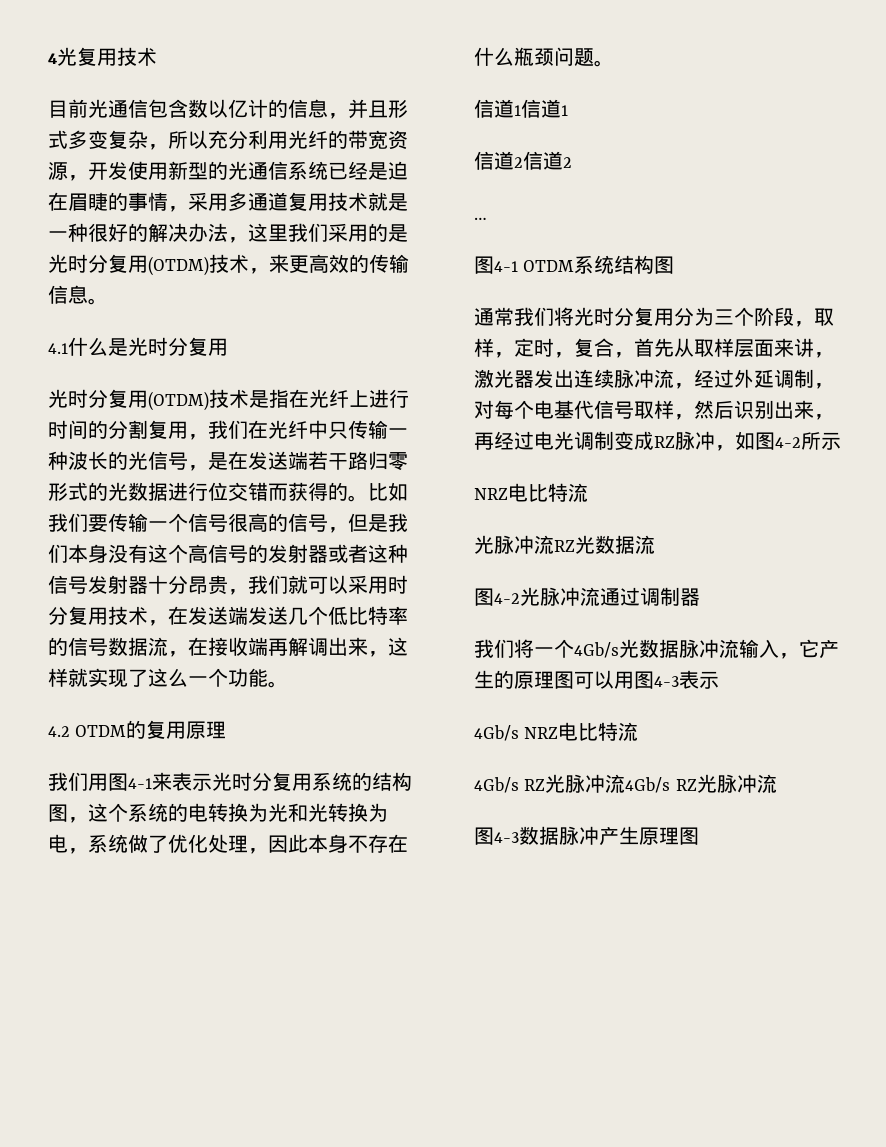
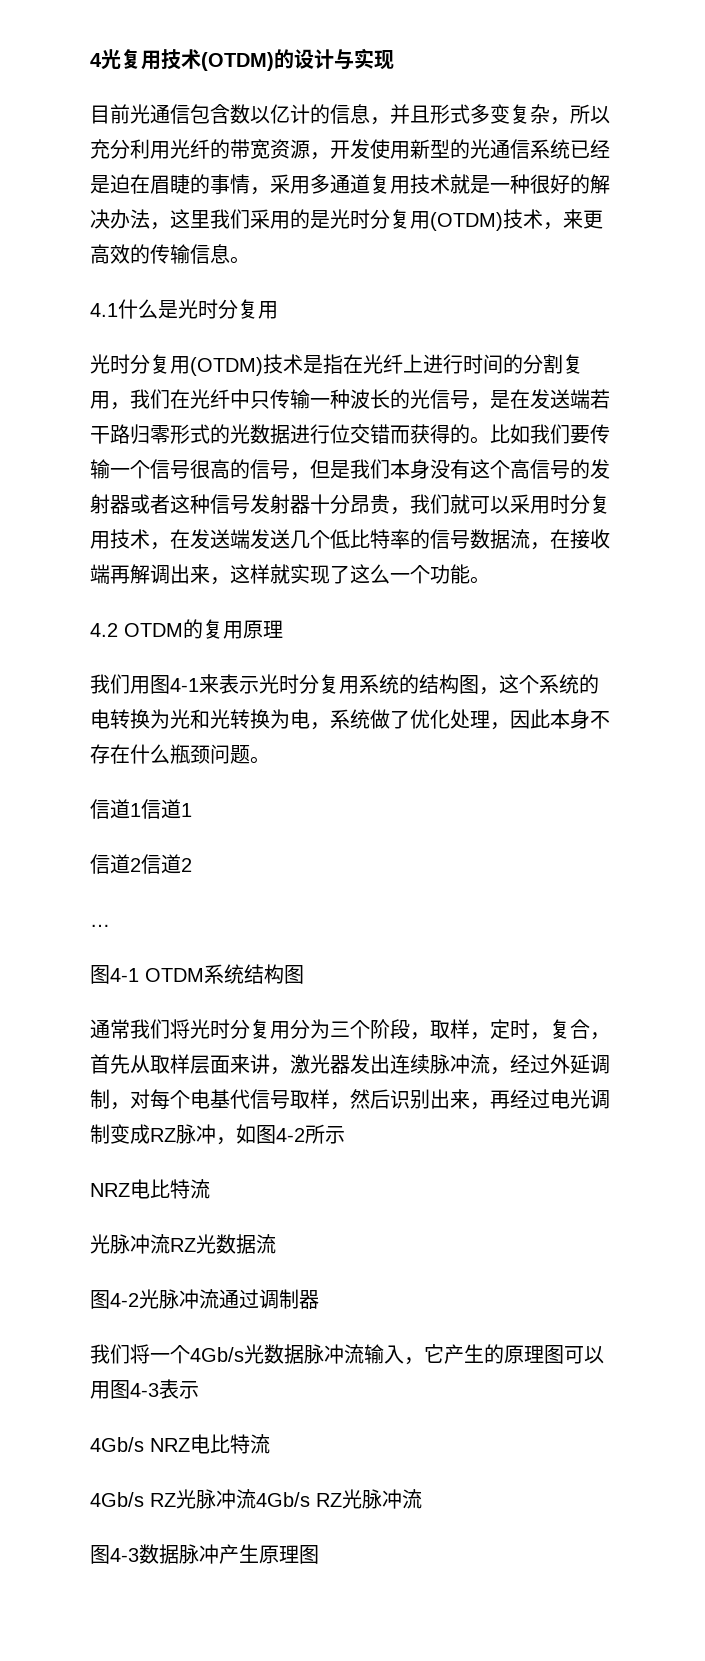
(157, 56) none -> [201,48,394,71] (OTDM)的设计与实现

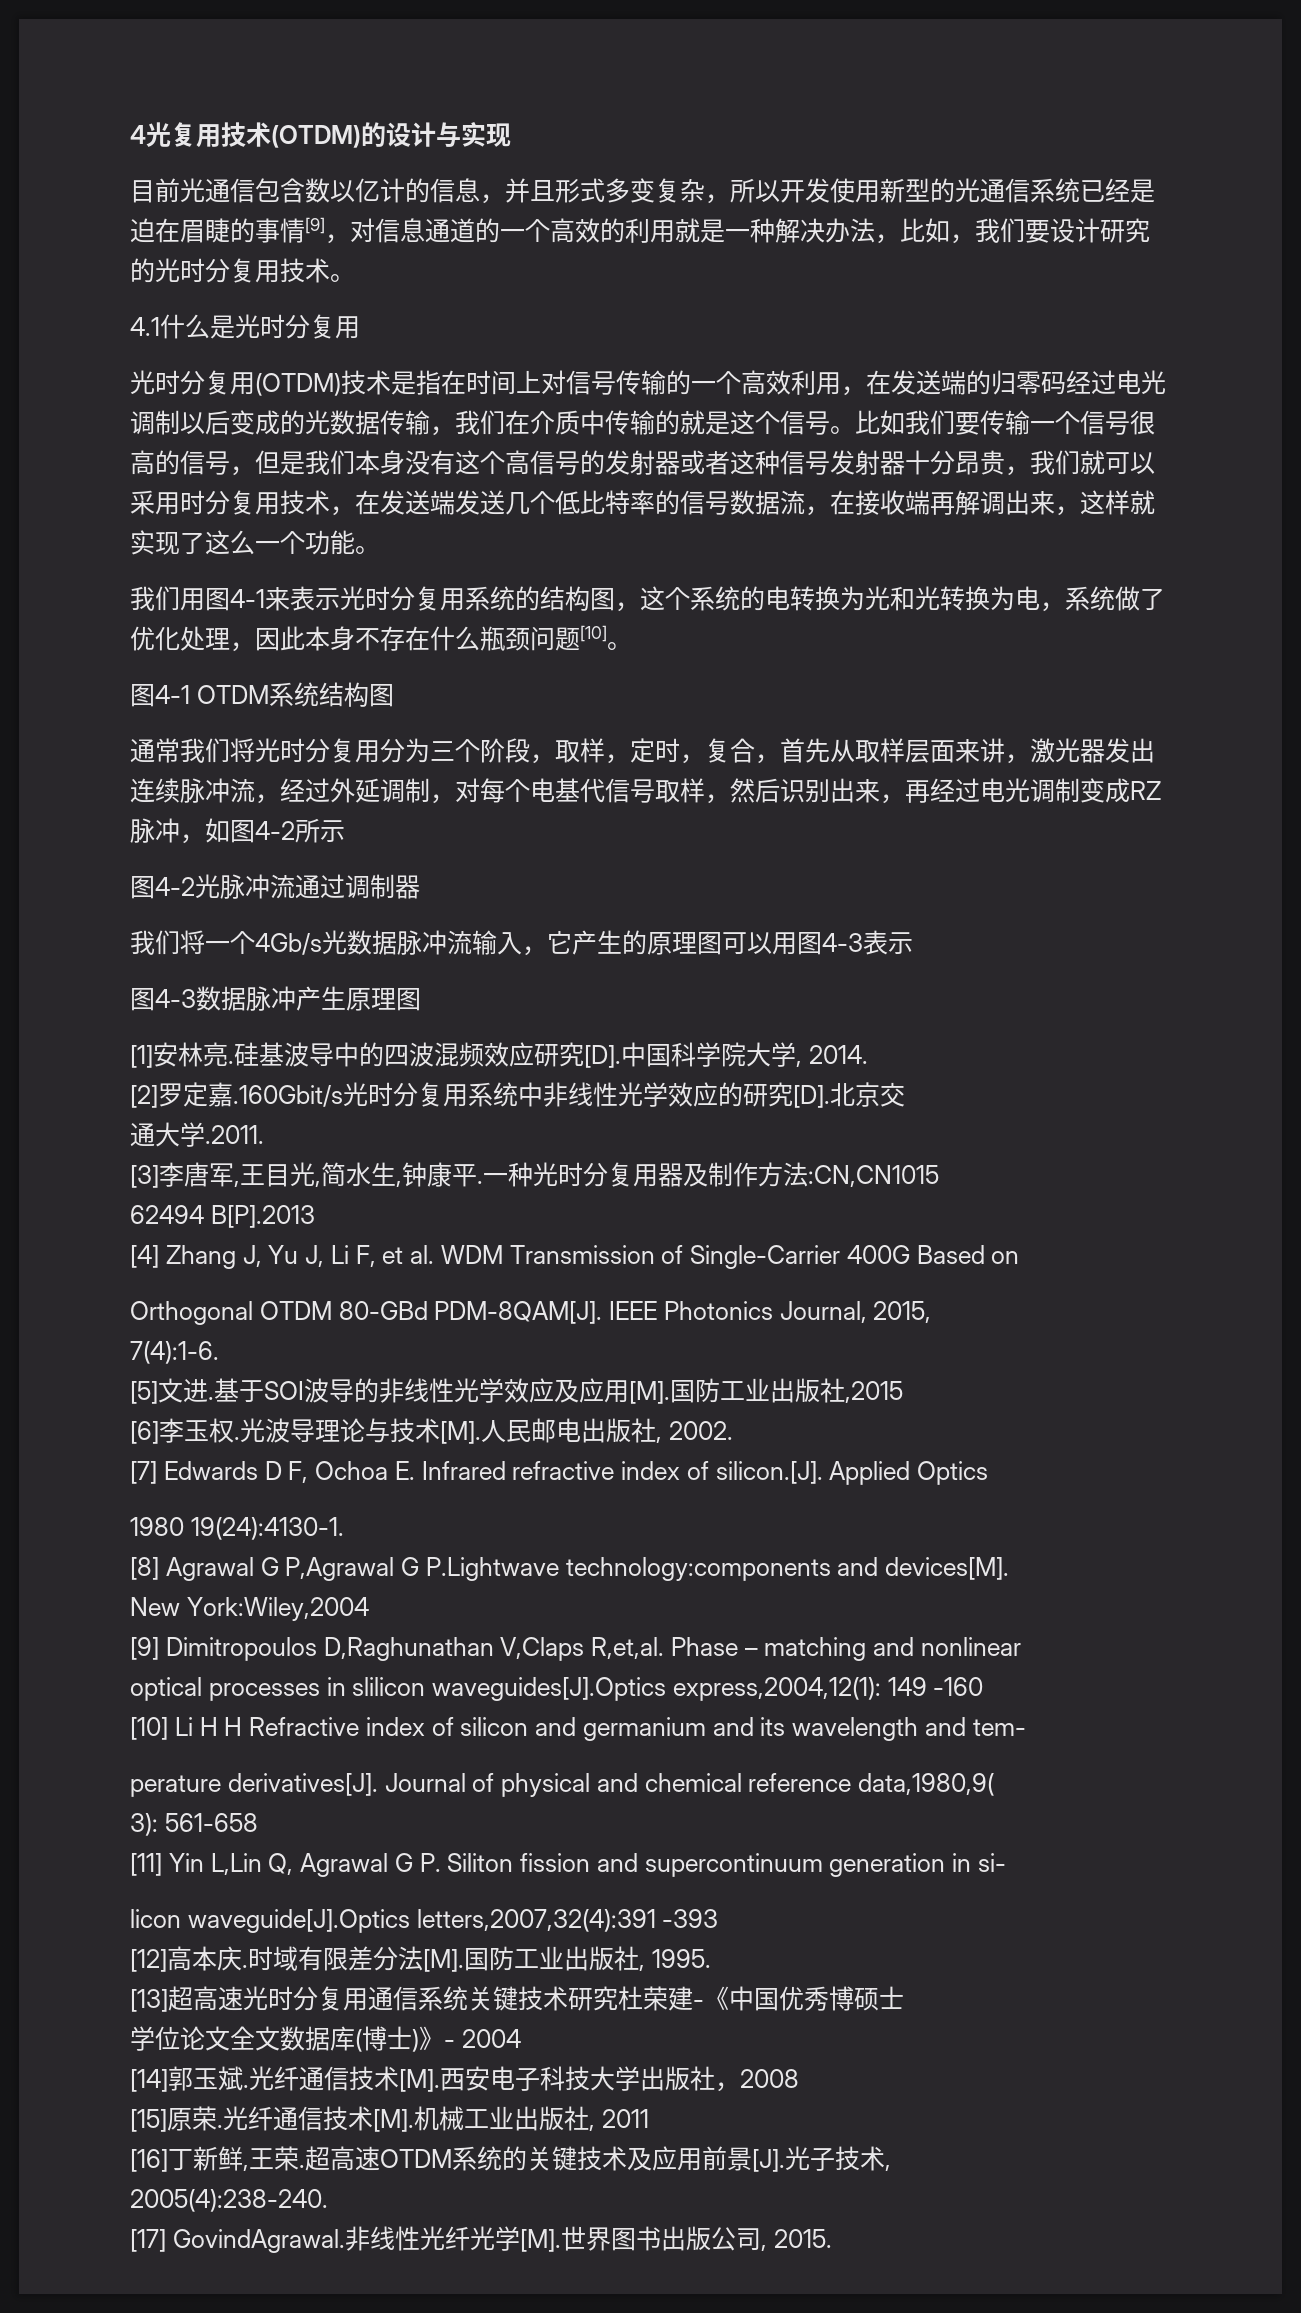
[90,139,330,160] 充分利用光纤的带宽资源， -> (780, 191) none
[250,174,450,195] ，采用多通道复用技术 -> [305,217,325,234] [325,218,675,244] [9]，对信息通道的一个高效的利用
[530,174,590,194] 很好的 -> (775, 230) none
[170,209,603,231] [90,244,230,264] 这里我们采用的是光时分复用(OTDM)技术，来更高效的传输信息 -> [900,218,1150,244] [130,258,330,283] 比如，我们要设计研究的光时分复用技术
[363,354,583,374] [90,389,610,410] [90,424,470,444] 光纤上进行时间的分割复用，我们在光纤中只传输一种波长的光信号，是在发送端若干路归零形式的光数据进行位交错而获得的 -> [466,370,1166,396] [130,410,830,436] 时间上对信号传输的一个高效利用，在发送端的归零码经过电光调制以后变成的光数据传输，我们在介质中传输的就是这个信号
[90,619,283,639] // 4.2 OTDM的复用原理 -> (380, 550) none
[250,756,270,764] [90,799,192,819] [90,854,192,874] [90,924,110,927] 。 // 信道1信道1 // 信道2信道2 // … -> [580,625,607,642] [607,642,632,650] [10]。
[90,1179,210,1199] [90,1234,276,1254] // NRZ电比特流 // 光脉冲流RZ光数据流 -> (345, 831) none
[90,1434,270,1454] [90,1489,422,1509] // 4Gb/s NRZ电比特流 // 4Gb/s RZ光脉冲流4Gb/s RZ光脉冲流 -> (913, 943) none
(319, 1554) none -> [130,1042,868,1068] [130,1082,905,1108] [130,1122,264,1147] [130,1162,939,1188] [130,1205,315,1228] [130,1245,1020,1269] [130,1301,932,1325] [130,1341,219,1364] [130,1378,903,1404] [130,1418,733,1444] [130,1461,988,1485] [130,1517,344,1540] [130,1557,1009,1581] [130,1597,369,1621] [130,1637,1021,1661] [130,1677,984,1701] [130,1717,1026,1741] [130,1773,994,1797] [130,1813,258,1836] [130,1853,1006,1877] [130,1909,719,1933] [130,1946,711,1972] [130,1986,904,2012] [130,2026,521,2052] [130,2066,799,2092] [130,2106,649,2132] [130,2146,891,2172] [130,2189,328,2212] [130,2226,832,2253] // [1]安林亮.硅基波导中的四波混频效应研究[D].中国科学院大学, 2014. // [2]罗定嘉.160Gbit/s光时分复用系统中非线性光学效应的研究[D].北京交 // 通大学.2011. // [3]李唐军,王目光,简水生,钟康平.一种光时分复用器及制作方法:CN,CN1015 // 62494 B[P].2013 // [4] Zhang J, Yu J, Li F, et al. WDM Transmission of Single-Carrier 400G Based on // Orthogonal OTDM 80-GBd PDM-8QAM[J]. IEEE Photonics Journal, 2015, // 7(4):1-6. // [5]文进.基于SOI波导的非线性光学效应及应用[M].国防工业出版社,2015 // [6]李玉权.光波导理论与技术[M].人民邮电出版社, 2002. // [7] Edwards D F, Ochoa E. Infrared refractive index of silicon.[J]. Applied Optics // 1980 19(24):4130-1. // [8] Agrawal G P,Agrawal G P.Lightwave technology:components and devices[M]. // New York:Wiley,2004 // [9] Dimitropoulos D,Raghunathan V,Claps R,et,al. Phase – matching and nonlinear // optical processes in slilicon waveguides[J].Optics express,2004,12(1): 149 -160 // [10] Li H H Refractive index of silicon and germanium and its wavelength and tem- // perature derivatives[J]. Journal of physical and chemical reference data,1980,9( // 3): 561-658 // [11] Yin L,Lin Q, Agrawal G P. Siliton fission and supercontinuum generation in si- // licon waveguide[J].Optics letters,2007,32(4):391 -393 // [12]高本庆.时域有限差分法[M].国防工业出版社, 1995. // [13]超高速光时分复用通信系统关键技术研究杜荣建-《中国优秀博硕士 // 学位论文全文数据库(博士)》- 2004 // [14]郭玉斌.光纤通信技术[M].西安电子科技大学出版社，2008 // [15]原荣.光纤通信技术[M].机械工业出版社, 2011 // [16]丁新鲜,王荣.超高速OTDM系统的关键技术及应用前景[J].光子技术, // 2005(4):238-240. // [17] GovindAgrawal.非线性光纤光学[M].世界图书出版公司, 2015.

